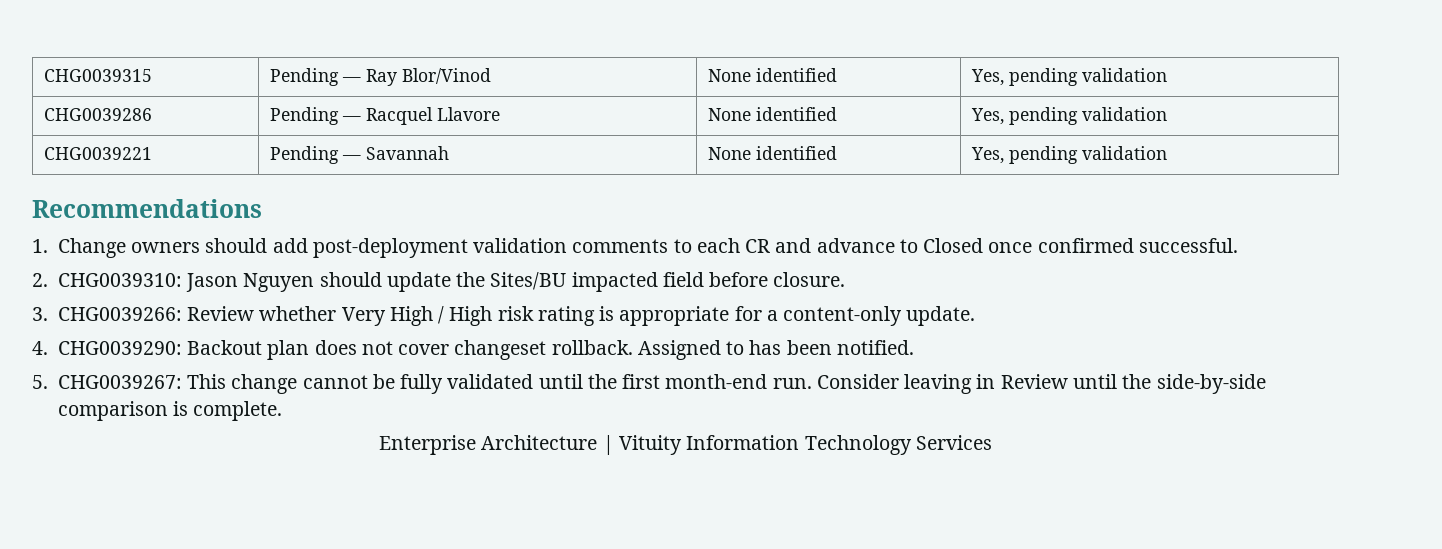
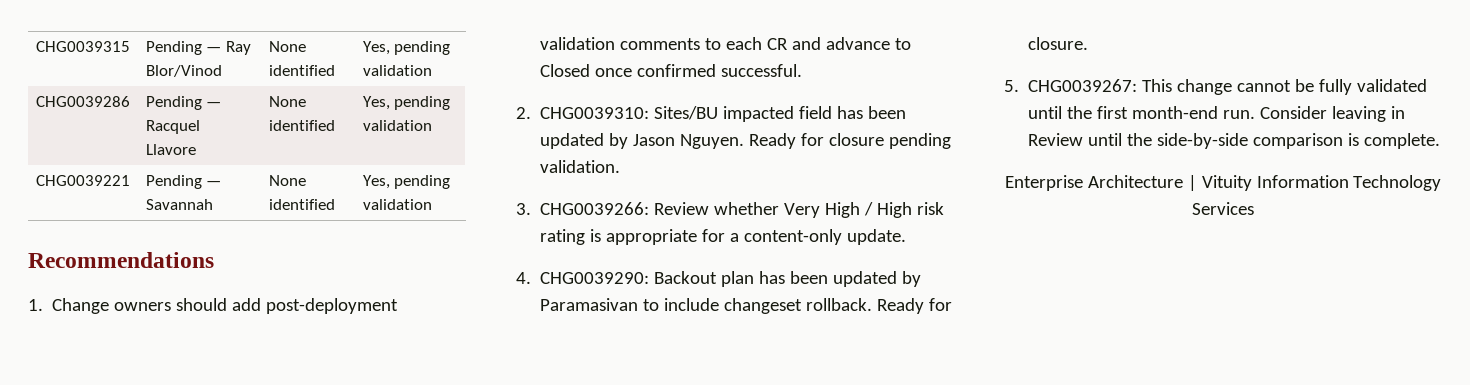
[186,272,846,292] Jason Nguyen should update the Sites/BU impacted field before closure. -> [654,106,907,122] [540,133,952,149] [540,160,621,173] Sites/BU impacted field has been updated by Jason Nguyen. Ready for closure pending validation.
[314,340,914,360] does not cover changeset rollback. Assigned to has been notified. -> [759,271,922,287] [540,298,953,314] [1028,37,1089,50] has been updated by Paramasivan to include changeset rollback. Ready for closure.

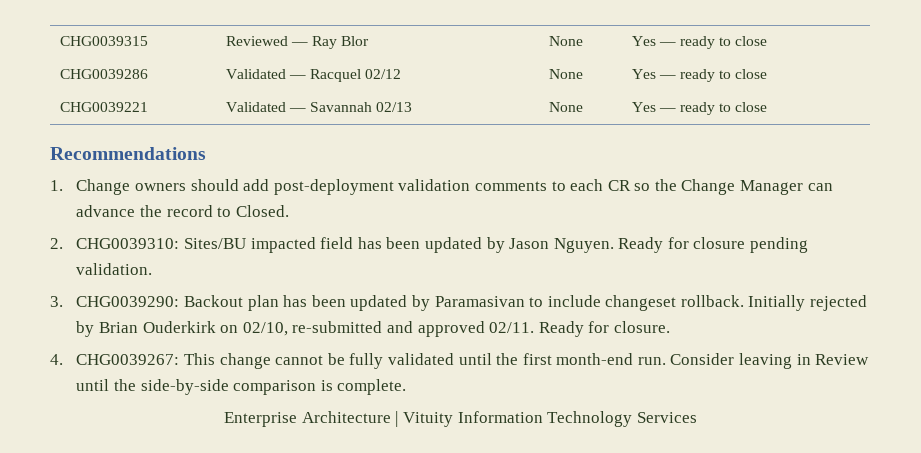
[145,41,202,55] Pending -> [225,36,288,46] Reviewed
[145,65,222,77] [268,41,306,52] [268,65,335,76] [362,41,451,55] [362,65,432,76] Blor/Vinod | None identified | Yes, pending validation -> [341,36,370,46] [548,36,583,46] [631,36,768,49] Blor | None | Yes — ready to close
[145,96,202,110] Pending -> [225,69,286,79] Validated
[145,144,196,155] [268,96,306,107] [268,120,335,131] [362,96,451,110] [362,120,432,131] Llavore | None identified | Yes, pending validation -> [365,69,402,79] [548,69,583,79] [631,69,768,82] 02/12 | None | Yes — ready to close
[145,175,202,189] Pending -> [225,102,286,112] Validated
[268,175,306,186] [268,199,335,210] [362,175,451,189] [362,199,432,210] | None identified | Yes, pending validation -> [376,102,413,112] [548,102,583,112] [631,102,768,115] 02/13 | None | Yes — ready to close
[792,37,912,50] [540,64,803,77] and advance to Closed once confirmed successful. -> [634,179,833,195] [76,205,289,217] so the Change Manager can advance the record to Closed.
[540,202,945,218] [540,229,907,245] [516,272,531,284] CHG0039266: Review whether Very High / High risk rating is appropriate for a content-only update. // 4. -> (63, 301) none
(873, 304) none -> [748,295,868,311] [76,321,535,337] Initially rejected by Brian Ouderkirk on 02/10, re-submitted and approved 02/11.
[1004,80,1019,92] 5. -> [50,354,63,365] 4.

